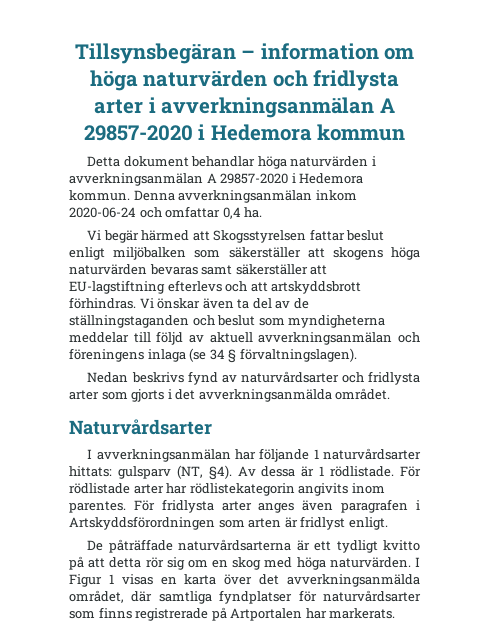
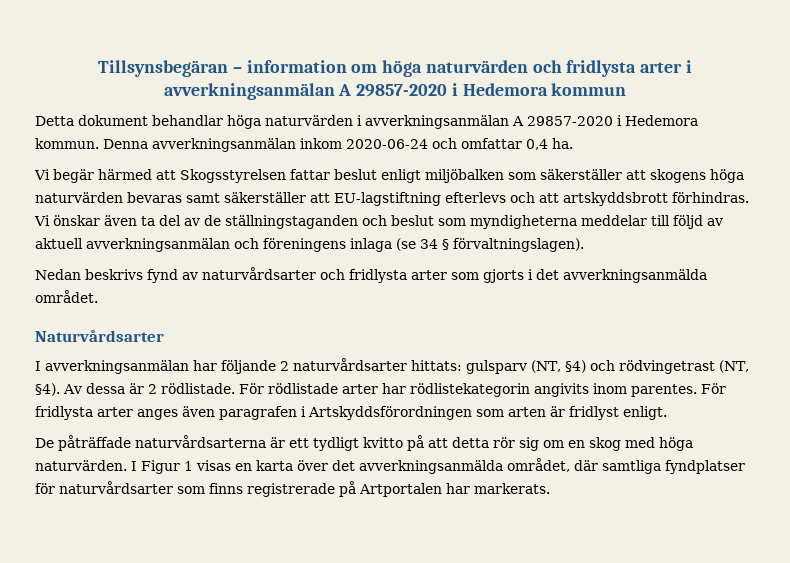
[313,449,319,459] 1 -> [280,361,289,371] 2
(203, 472) none -> [564,360,749,374] §4) och rödvingetrast (NT,
[319,466,325,476] 1 -> [148,384,157,394] 2

